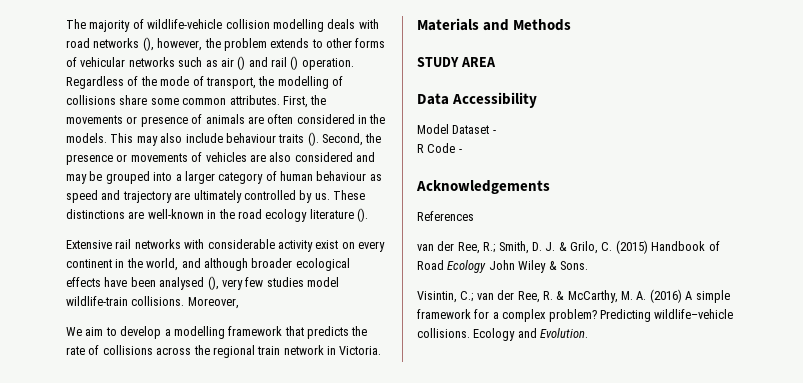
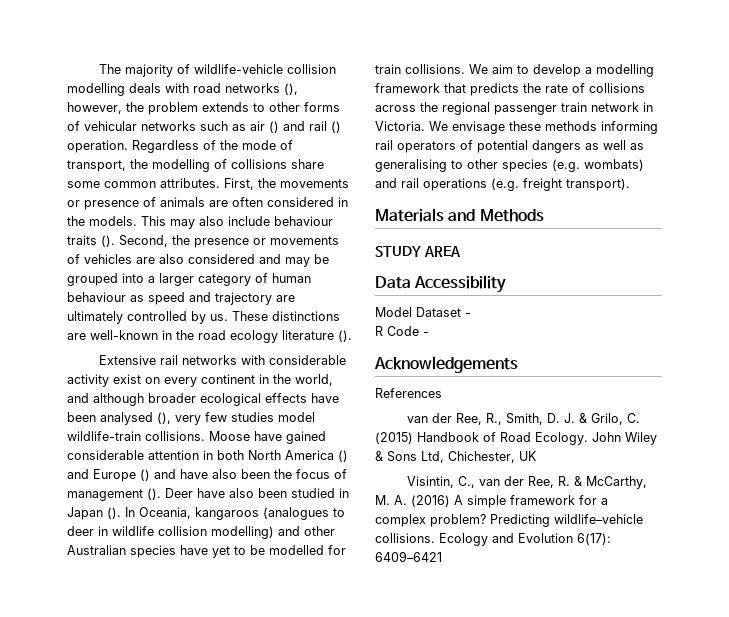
[187,297,239,309] Moreover, // -> [209,431,326,444] [67,450,348,462] [67,469,347,482] [67,488,349,501] [67,507,345,520] [67,526,335,539] [67,545,346,558] [375,64,465,74] Moose have gained considerable attention in both North America () and Europe () and have also been the focus of management (). Deer have also been studied in Japan (). In Oceania, kangaroos (analogues to deer in wildlife collision modelling) and other Australian species have yet to be modelled for train collisions.
(255, 351) none -> [494,105,557,115] passenger
(382, 350) none -> [429,121,658,134] [375,140,644,153] [375,159,644,172] [375,178,630,191] We envisage these methods informing rail operators of potential dangers as well as generalising to other species (e.g. wombats) and rail operations (e.g. freight transport).
[483,242,496,253] R.; -> [486,413,503,425] R.,
[447,260,487,273] Ecology -> [535,432,588,445] Ecology.
[559,261,588,270] Sons. -> [387,451,537,463] Sons Ltd, Chichester, UK
[460,291,474,302] C.; -> [458,476,476,488] C.,
[540,328,589,338] Evolution. -> [518,533,611,545] [375,551,442,562] Evolution 6(17): 6409–6421

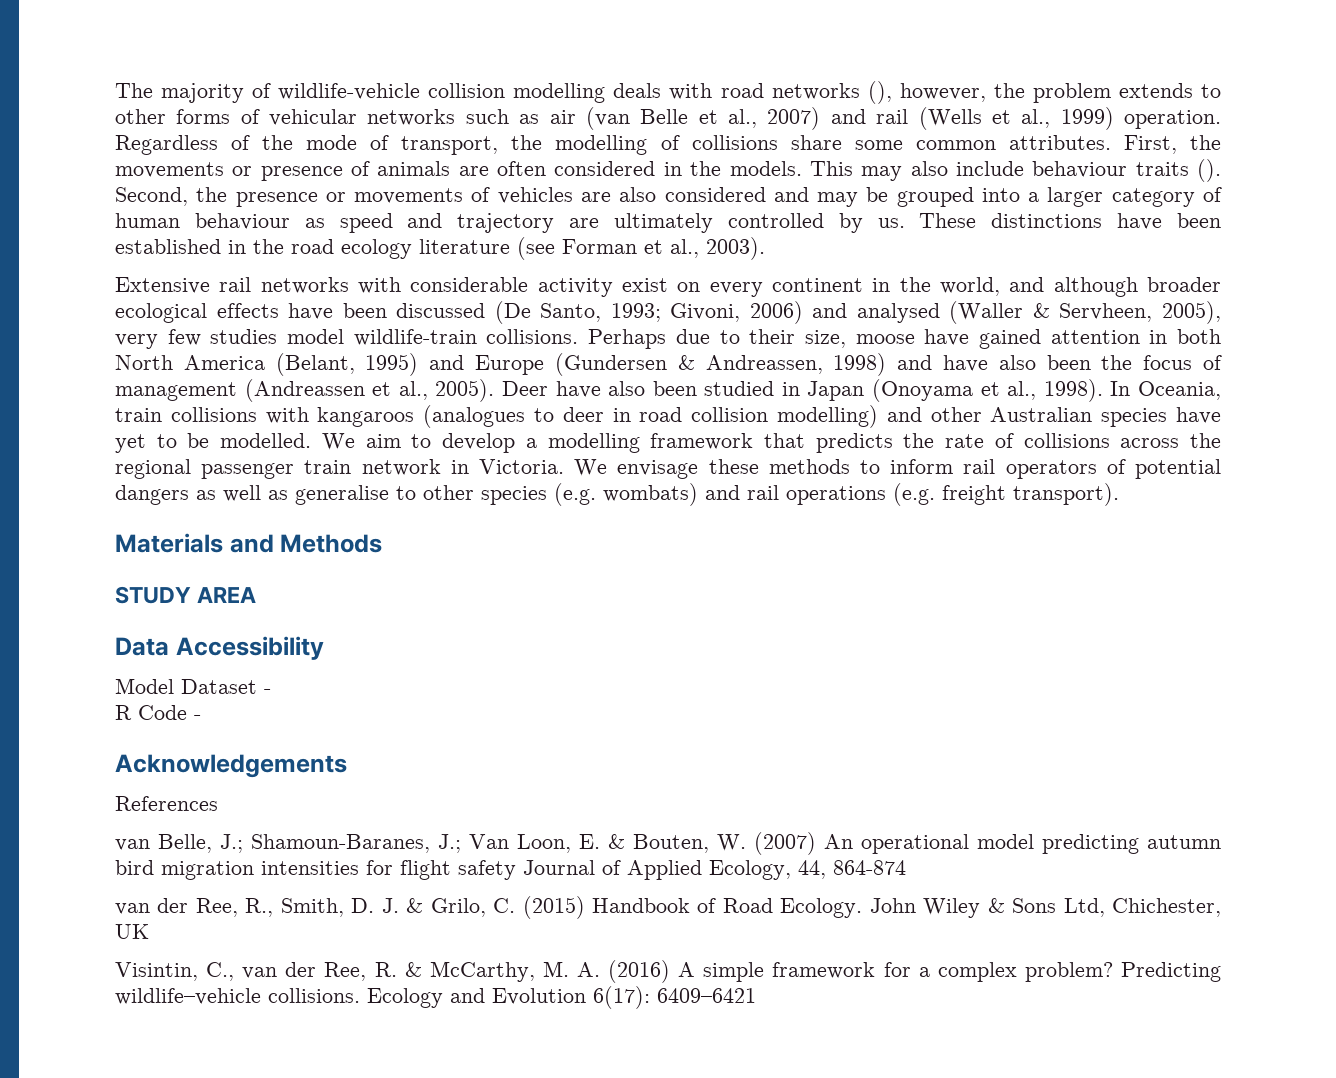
[269,121,341,133] () and rail () -> [585,107,1114,130] (van Belle et al., 2007) and rail (Wells et al., 1999)
[67,330,158,340] are well-known -> [1117,213,1222,230] [115,239,221,254] have been established
[338,330,352,342] (). -> [517,237,765,260] (see Forman et al., 2003).
[100,412,171,425] analysed (), -> [396,301,1221,324] discussed (De Santo, 1993; Givoni, 2006) and analysed (Waller & Servheen, 2005),
[209,431,250,441] Moose -> [588,329,915,349] Perhaps due to their size, moose
[67,450,144,460] considerable -> (1041, 339) none
[338,450,348,462] [67,469,150,482] () and Europe () -> [275,353,887,376] (Belant, 1995) and Europe (Gundersen & Andreassen, 1998)
[147,488,161,500] (). -> [244,379,495,402] (Andreassen et al., 2005).
[107,507,191,519] (). In Oceania, -> [872,379,1222,402] [115,407,309,424] (Onoyama et al., 1998). In Oceania, train collisions with
[112,526,154,536] wildlife -> [639,407,683,422] road
[269,545,346,555] [375,64,465,74] modelled for train collisions. -> [220,433,312,448] modelled.
[601,121,658,134] informing -> [860,459,954,474] to inform
[375,159,447,172] generalising -> [295,485,389,505] generalise
(442, 393) none -> [115,832,1221,855] [115,860,906,880] // van Belle, J.; Shamoun-Baranes, J.; Van Loon, E. & Bouten, W. (2007) An operational model predicting autumn bird migration intensities for flight safety Journal of Applied Ecology, 44, 864-874

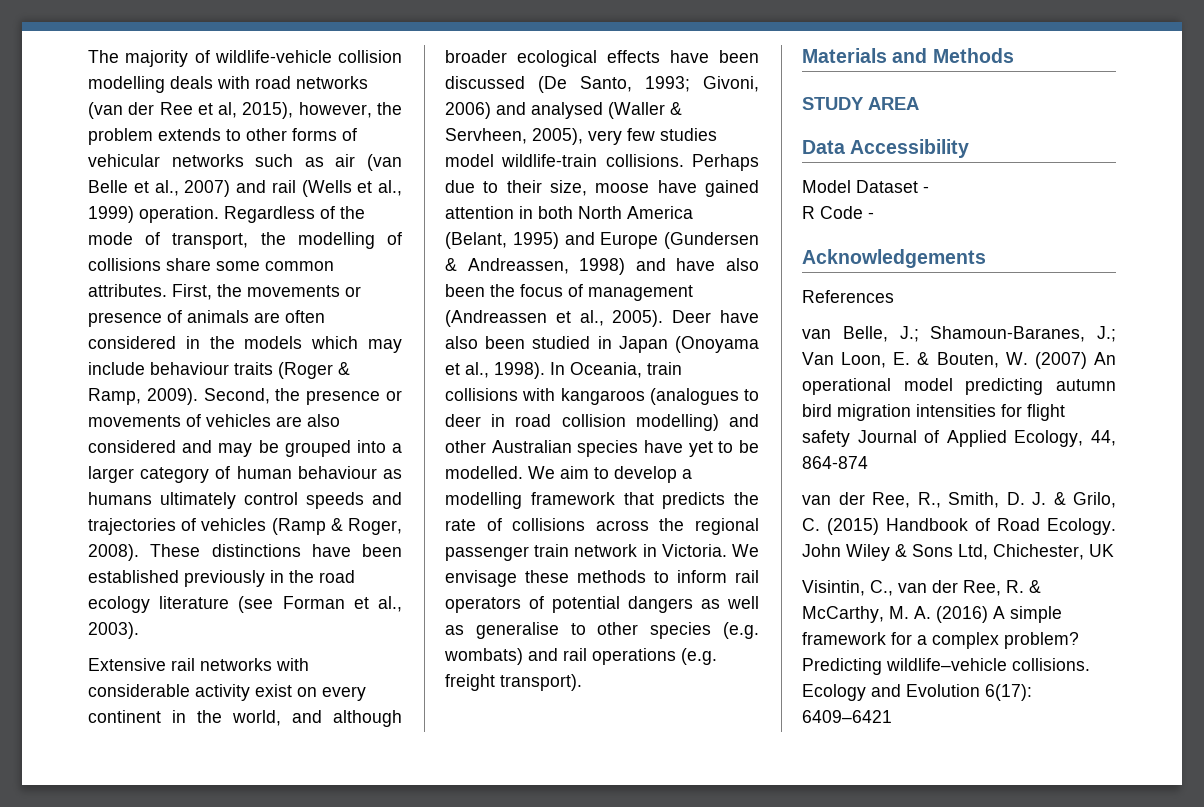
[867,81,892,104] (), -> [88,102,294,119] (van der Ree et al, 2015),
[729,159,1222,182] models. This may also include behaviour traits (). -> [244,336,403,353] [88,362,350,379] [88,388,198,405] models which may include behaviour traits (Roger & Ramp, 2009).
[339,213,905,233] speed and trajectory are ultimately controlled by us. -> [88,492,402,509] [88,518,402,535] [88,544,139,561] humans ultimately control speeds and trajectories of vehicles (Ramp & Roger, 2008).
(221, 246) none -> [184,570,265,587] previously

